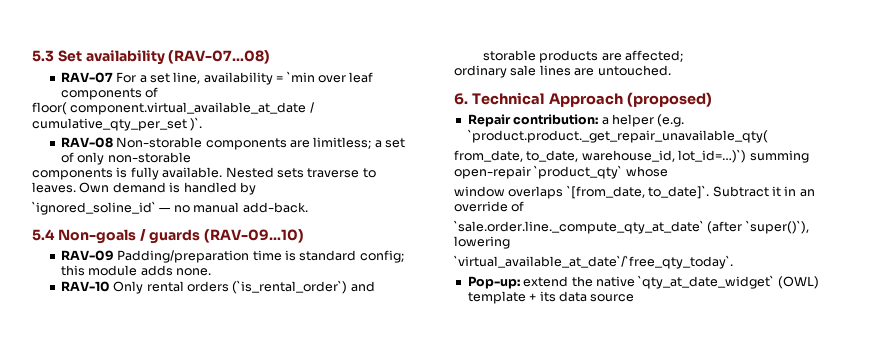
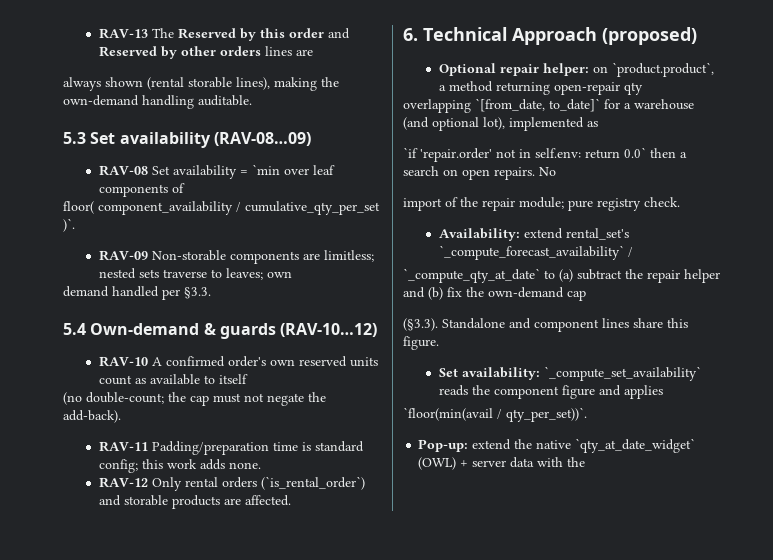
[32,50,271,65] [60,72,201,84] 5.3 Set availability (RAV-07…08) // RAV-07 For a set line, -> [98,28,350,41] [98,46,313,59] [63,77,339,91] [63,95,252,109] [63,132,311,148] [98,165,170,176] RAV-13 The Reserved by this order and Reserved by other orders lines are // always shown (rental storable lines), making the own-demand handling auditable. // 5.3 Set availability (RAV-08…09) // RAV-08 Set
[70,102,307,115] component.virtual_available_at_date -> [98,201,233,215] component_availability
[60,137,113,148] RAV-08 -> [98,250,148,261] RAV-09
[374,138,406,148] [60,152,191,165] [32,167,376,180] [32,182,256,195] [32,201,308,215] [32,229,305,244] [60,250,114,261] a set of only non-storable // components is fully available. Nested sets traverse to leaves. Own demand is handled by // `ignored_soline_id` — no manual add-back. // 5.4 Non-goals / guards (RAV-09…10) // RAV-09 -> [98,268,292,280] [63,286,211,300] [63,323,378,339] [98,356,378,367] [98,374,248,385] [63,392,326,406] [63,410,121,423] [98,441,148,452] nested sets traverse to leaves; own // demand handled per §3.3. // 5.4 Own-demand & guards (RAV-10…12) // RAV-10 A confirmed order's own reserved units count as available to itself // (no double-count; the cap must not negate the add-back). // RAV-11
[88,265,138,276] module -> [166,459,197,469] work
[60,281,110,292] RAV-10 -> [98,477,148,488] RAV-12
[625,50,684,62] [454,65,671,78] [454,92,712,107] [467,114,685,127] [467,129,768,143] [454,149,809,163] [454,165,668,179] [454,185,815,199] [454,201,525,212] [454,220,809,234] [454,236,510,249] [454,255,733,269] affected; // ordinary sale lines are untouched. // 6. Technical Approach (proposed) // Repair contribution: a helper (e.g. `product.product._get_repair_unavailable_qty( // from_date, to_date, warehouse_id, lot_id=…)`) summing open-repair `product_qty` whose // window overlaps `[from_date, to_date]`. Subtract it in an override of // `sale.order.line._compute_qty_at_date` (after `super()`), lowering // `virtual_available_at_date`/`free_qty_today`. -> [244,495,291,506] [403,27,697,45] [438,62,714,77] [438,81,643,95] [403,98,694,113] [403,117,598,131] [403,147,687,162] [403,166,556,180] [403,197,680,211] [438,228,629,241] [438,245,633,260] [403,268,720,283] [403,287,586,301] [403,318,688,332] [403,336,439,350] [438,366,701,381] [438,385,663,399] [403,407,587,422] affected. // 6. Technical Approach (proposed) // Optional repair helper: on `product.product`, a method returning open-repair qty // overlapping `[from_date, to_date]` for a warehouse (and optional lot), implemented as // `if 'repair.order' not in self.env: return 0.0` then a search on open repairs. No // import of the repair module; pure registry check. // Availability: extend rental_set's `_compute_forecast_availability` / // `_compute_qty_at_date` to (a) subtract the repair helper and (b) fix the own-demand cap // (§3.3). Standalone and component lines share this figure. // Set availability: `_compute_set_availability` reads the component figure and applies // `floor(min(avail / qty_per_set))`.
[467,291,635,304] template + its data source -> [460,457,586,468] + server data with the

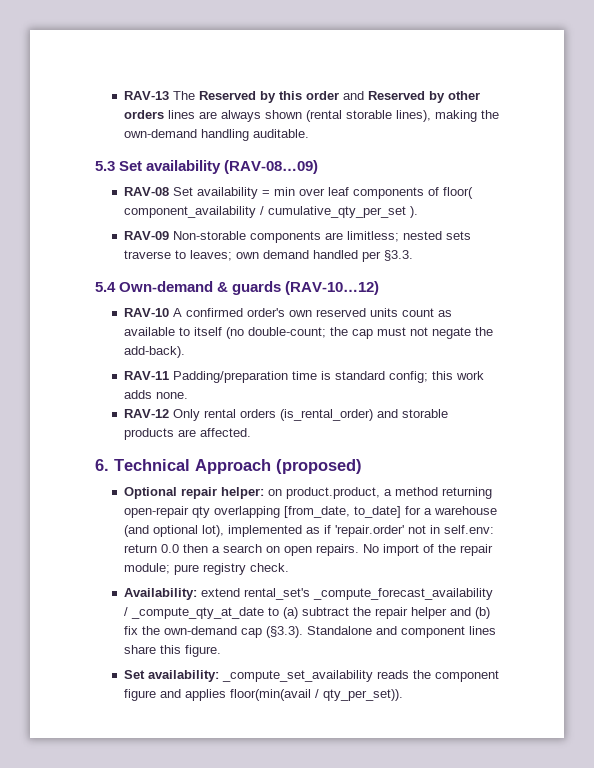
(313, 52) // -> (217, 115) none
[251,164,280,175] `min -> [273,187,295,196] min
(185, 188) // -> (439, 191) none
[63,218,75,232] )`. -> [409,206,418,218] ).
(292, 274) // -> (259, 255) none
(248, 379) // -> (222, 331) none
[260,476,365,490] (`is_rental_order`) -> [279,409,373,421] (is_rental_order)
[611,62,714,77] `product.product`, -> [285,487,380,499] product.product,
[403,98,600,113] // overlapping `[from_date, to_date]` -> [213,506,401,518] overlapping [from_date, to_date]
[403,147,418,158] // `if -> [323,525,331,534] if
[624,147,646,158] 0.0` -> [160,544,179,553] 0.0
(556, 171) // -> (379, 548) none
[438,245,633,260] [403,268,540,283] `_compute_forecast_availability` / // `_compute_qty_at_date` -> [312,588,493,600] [123,607,264,619] _compute_forecast_availability / _compute_qty_at_date
(586, 295) // -> (262, 633) none
[543,366,701,381] `_compute_set_availability` -> [221,670,373,682] _compute_set_availability
[403,407,587,422] [418,438,696,453] [418,457,586,470] // `floor(min(avail / qty_per_set))`. // Pop-up: extend the native `qty_at_date_widget` (OWL) + server data with the -> [229,689,403,701] floor(min(avail / qty_per_set)).

